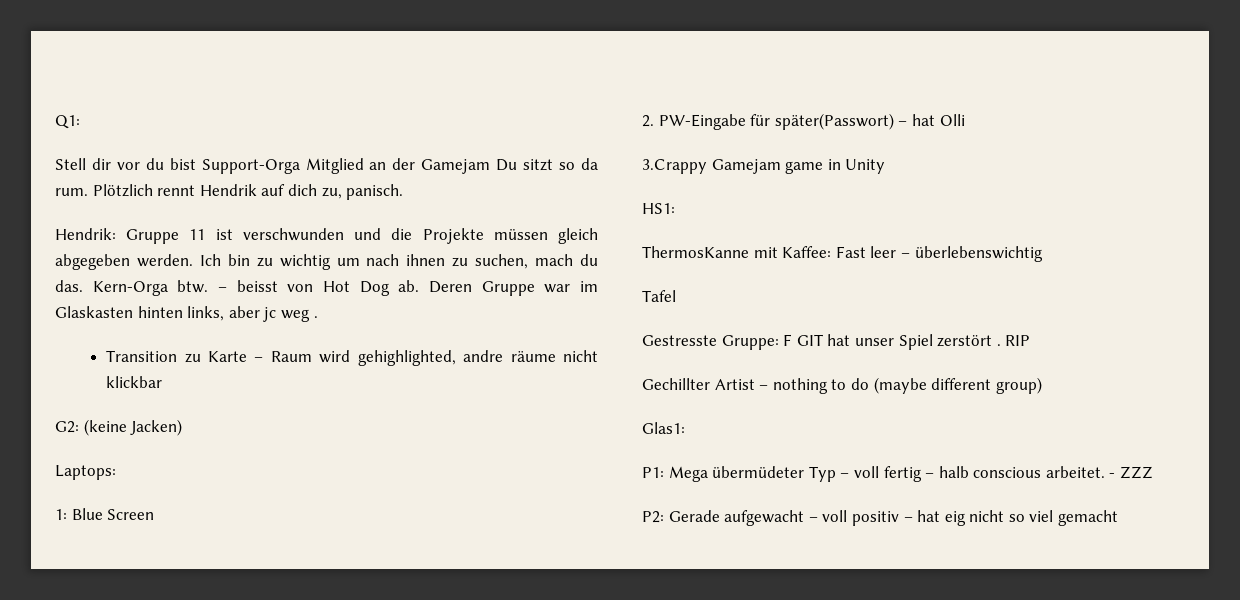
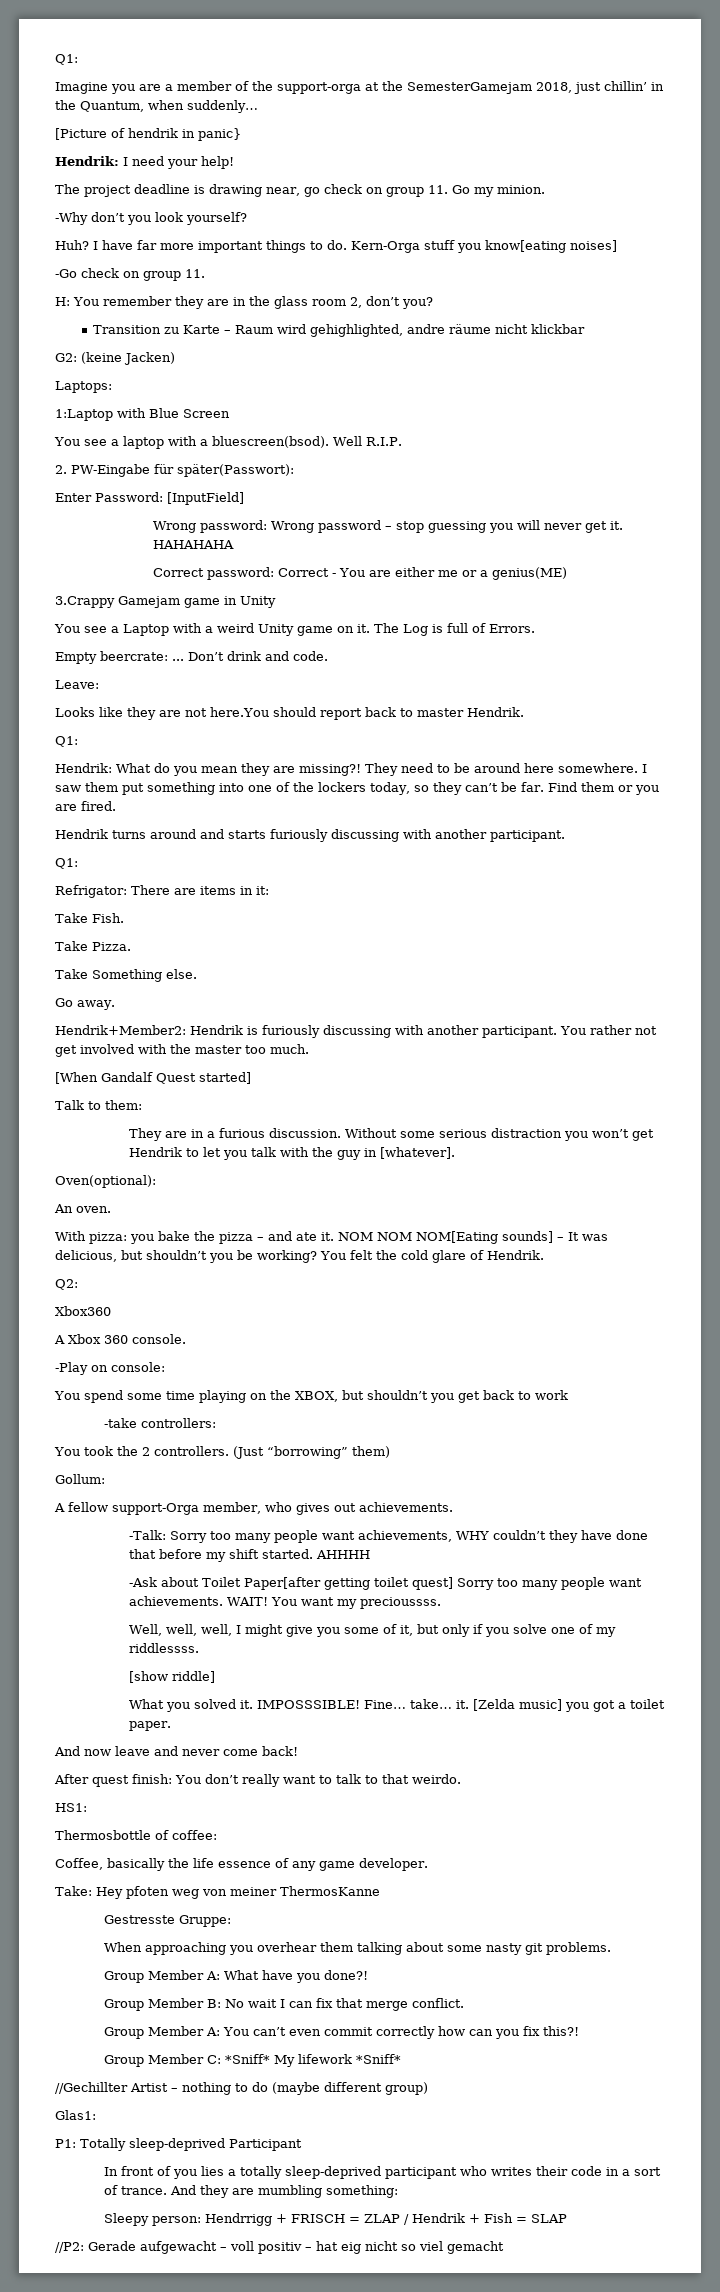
[55,115,80,129] [55,158,598,174] [55,184,404,200] [55,228,598,244] [55,254,598,270] [55,280,598,296] [55,306,318,322] Q1: // Stell dir vor du bist Support-Orga Mitglied an der Gamejam Du sitzt so da rum. Plötzlich rennt Hendrik auf dich zu, panisch. // Hendrik: Gruppe 11 ist verschwunden und die Projekte müssen gleich abgegeben werden. Ich bin zu wichtig um nach ihnen zu suchen, mach du das. Kern-Orga btw. – beisst von Hot Dog ab. Deren Gruppe war im Glaskasten hinten links, aber jc weg . -> [55,54,78,65] [55,81,664,94] [55,100,258,113] [55,128,241,141] [55,156,234,169] [55,184,545,197] [55,212,247,225] [55,240,617,253] [55,268,205,281] [55,296,433,309] Q1: // Imagine you are a member of the support-orga at the SemesterGamejam 2018, just chillin’ in the Quantum, when suddenly… // [Picture of hendrik in panic} // Hendrik: I need your help! // The project deadline is drawing near, go check on group 11. Go my minion. // -Why don’t you look yourself? // Huh? I have far more important things to do. Kern-Orga stuff you know[eating noises] // -Go check on group 11. // H: You remember they are in the glass room 2, don’t you?
[55,509,67,520] 1: -> [55,408,146,421] 1:Laptop with
[642,113,965,130] 2. PW-Eingabe für später(Passwort) – hat Olli -> [54,436,402,449] [55,464,294,477] [55,492,244,505] [153,520,624,533] [153,540,235,549] [153,567,568,580] You see a laptop with a bluescreen(bsod). Well R.I.P. // 2. PW-Eingabe für später(Passwort): // Enter Password: [InputField] // Wrong password: Wrong password – stop guessing you will never get it. HAHAHAHA // Correct password: Correct - You are either me or a genius(ME)
[642,203,675,214] [642,246,1043,262] [642,290,676,302] [642,334,1031,350] [642,378,710,390] HS1: // ThermosKanne mit Kaffee: Fast leer – überlebenswichtig // Tafel // Gestresste Gruppe: F GIT hat unser Spiel zerstört . RIP // Gechillter -> [54,623,535,636] [55,651,328,664] [55,680,99,689] [55,707,524,720] [55,736,78,747] [55,763,647,776] [55,782,659,795] [55,801,116,811] [55,829,565,842] [55,858,78,869] [55,885,269,898] [55,913,124,923] [55,941,131,951] [55,969,197,982] [55,998,115,1010] [55,1025,657,1038] [55,1044,309,1057] [55,1072,251,1084] [55,1100,142,1110] [128,1128,654,1141] [128,1147,455,1160] [55,1175,156,1188] [54,1204,111,1213] [55,1231,608,1244] [55,1250,544,1263] [55,1279,78,1290] [55,1306,111,1316] [54,1334,186,1344] [55,1362,165,1375] [54,1390,568,1403] [104,1418,217,1428] [54,1446,390,1459] [55,1474,105,1484] [54,1502,453,1515] [128,1530,648,1543] [128,1549,370,1562] [128,1577,642,1590] [128,1596,441,1609] [128,1624,616,1637] [128,1643,199,1653] [128,1671,215,1683] [128,1699,665,1712] [128,1721,171,1731] [54,1746,298,1756] [54,1774,461,1787] [55,1803,87,1812] [55,1830,217,1840] [55,1858,428,1871] [55,1886,380,1899] [104,1915,232,1927] [104,1942,612,1955] [104,1970,369,1983] [104,1998,465,2011] [104,2026,580,2039] [104,2054,402,2067] [55,2082,128,2094] You see a Laptop with a weird Unity game on it. The Log is full of Errors. // Empty beercrate: ... Don’t drink and code. // Leave: // Looks like they are not here.You should report back to master Hendrik. // Q1: // Hendrik: What do you mean they are missing?! They need to be around here somewhere. I saw them put something into one of the lockers today, so they can’t be far. Find them or you are fired. // Hendrik turns around and starts furiously discussing with another participant. // Q1: // Refrigator: There are items in it: // Take Fish. // Take Pizza. // Take Something else. // Go away. // Hendrik+Member2: Hendrik is furiously discussing with another participant. You rather not get involved with the master too much. // [When Gandalf Quest started] // Talk to them: // They are in a furious discussion. Without some serious distraction you won’t get Hendrik to let you talk with the guy in [whatever]. // Oven(optional): // An oven. // With pizza: you bake the pizza – and ate it. NOM NOM NOM[Eating sounds] – It was delicious, but shouldn’t you be working? You felt the cold glare of Hendrik. // Q2: // Xbox360 // A Xbox 360 console. // -Play on console: // You spend some time playing on the XBOX, but shouldn’t you get back to work // -take controllers: // You took the 2 controllers. (Just “borrowing” them) // Gollum: // A fellow support-Orga member, who gives out achievements. // -Talk: Sorry too many people want achievements, WHY couldn’t they have done that before my shift started. AHHHH // -Ask about Toilet Paper[after getting toilet quest] Sorry too many people want achievements. WAIT! You want my precioussss. // Well, well, well, I might give you some of it, but only if you solve one of my riddlessss. // [show riddle] // What you solved it. IMPOSSSIBLE! Fine… take… it. [Zelda music] you got a toilet paper. // And now leave and never come back! // After quest finish: You don’t really want to talk to that weirdo. // HS1: // Thermosbottle of coffee: // Coffee, basically the life essence of any game developer. // Take: Hey pfoten weg von meiner ThermosKanne // Gestresste Gruppe: // When approaching you overhear them talking about some nasty git problems. // Group Member A: What have you done?! // Group Member B: No wait I can fix that merge conflict. // Group Member A: You can’t even commit correctly how can you fix this?! // Group Member C: *Sniff* My lifework *Sniff* // //Gechillter
[668,466,1154,482] [642,511,664,523] Mega übermüdeter Typ – voll fertig – halb conscious arbeitet. - ZZZ // P2: -> [80,2138,302,2151] [104,2166,662,2179] [104,2185,399,2198] [104,2213,568,2226] [55,2242,84,2253] Totally sleep-deprived Participant // In front of you lies a totally sleep-deprived participant who writes their code in a sort of trance. And they are mumbling something: // Sleepy person: Hendrrigg + FRISCH = ZLAP / Hendrik + Fish = SLAP // //P2:

